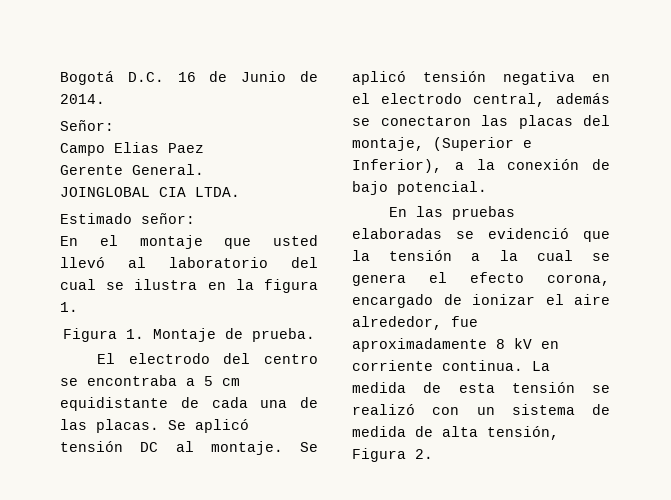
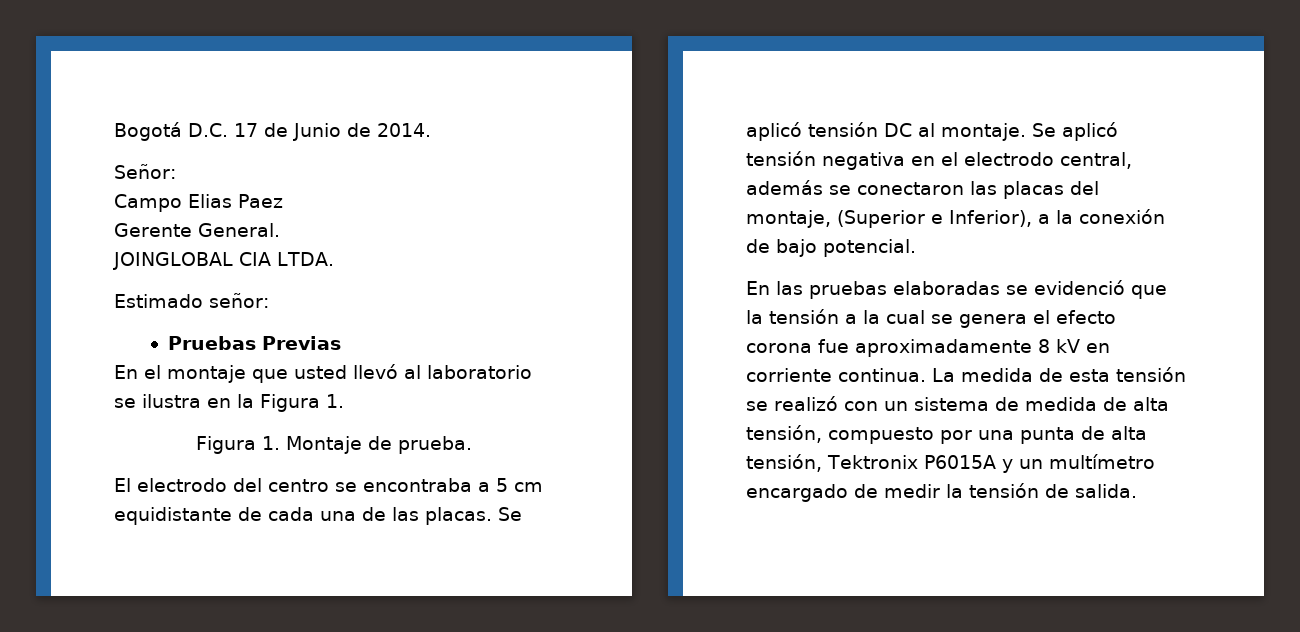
[177,72,196,82] 16 -> [234,123,258,137] 17
(195, 218) none -> [168,336,342,350] // Pruebas Previas
[291,257,318,268] [60,279,96,290] del cual -> (532, 372) none
[264,279,318,293] figura -> [260,394,320,412] Figura
[547,274,610,286] [352,294,610,308] [352,316,442,330] corona, encargado de ionizar el aire alrededor, -> [746,343,812,353] corona
[352,448,433,462] Figura 2. -> [828,426,1147,444] [746,454,1155,473] [746,483,1137,502] compuesto por una punta de alta tensión, Tektronix P6015A y un multímetro encargado de medir la tensión de salida.

